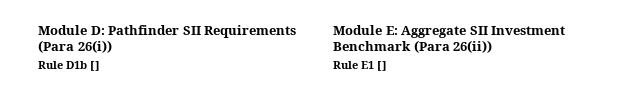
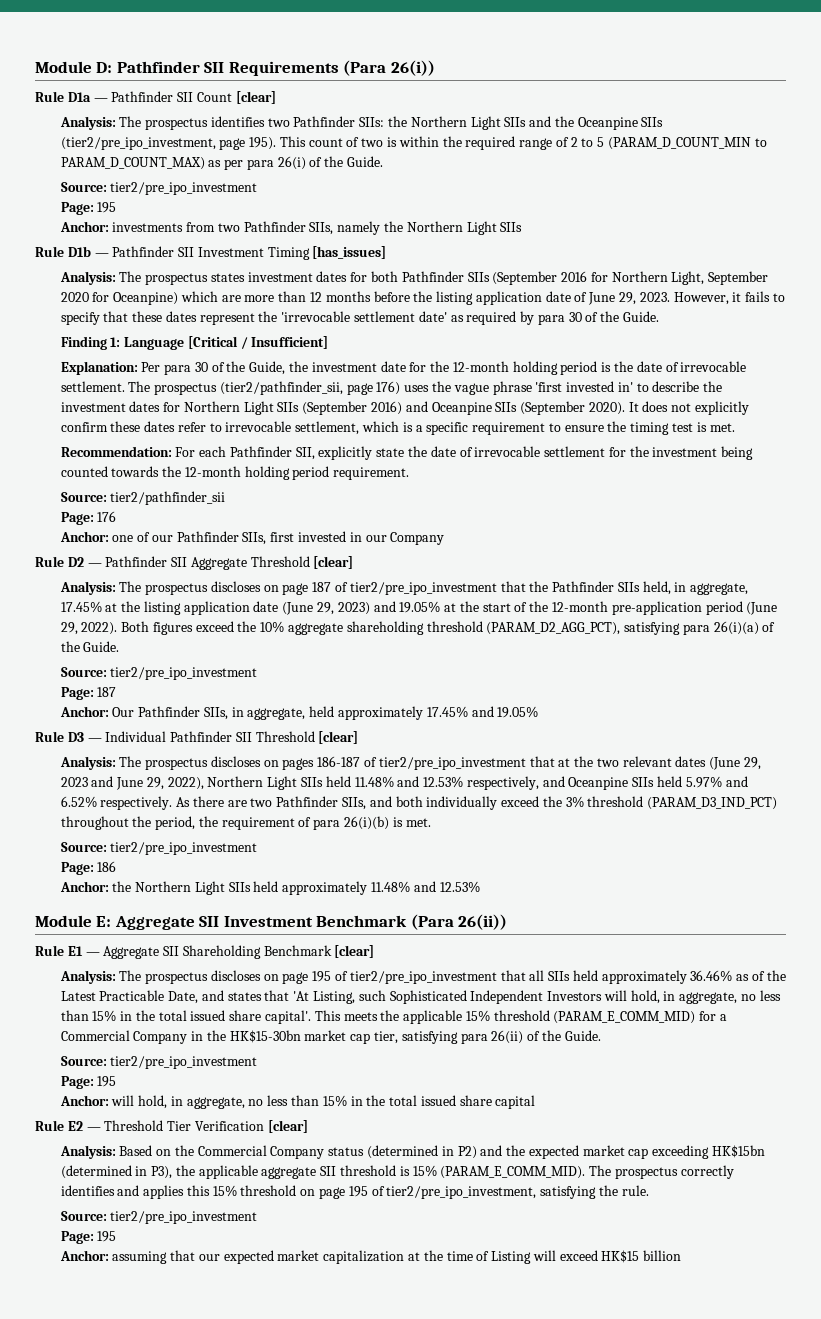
[66,61,100,71] D1b [] -> [67,91,276,104] [59,116,664,130] [60,136,767,150] [60,156,384,170] [60,182,258,195] [60,202,117,215] [59,221,523,235] [35,246,387,260] [59,271,769,285] [60,291,785,305] [60,311,660,325] [60,336,329,350] [60,361,747,375] [60,381,723,395] [60,401,750,415] [60,421,735,435] [60,446,754,460] [60,466,410,480] [60,491,226,505] [60,511,117,525] [59,531,445,545] [35,556,354,570] [59,581,749,595] [60,601,778,615] [60,621,776,635] [60,641,120,652] [60,667,258,680] [60,687,117,700] [59,706,539,720] [35,731,359,744] [59,756,762,770] [60,776,748,790] [60,796,778,810] [60,816,431,830] [60,842,258,855] [60,861,117,875] [59,881,480,895] D1a — Pathfinder SII Count [clear] // Analysis: The prospectus identifies two Pathfinder SIIs: the Northern Light SIIs and the Oceanpine SIIs (tier2/pre_ipo_investment, page 195). This count of two is within the required range of 2 to 5 (PARAM_D_COUNT_MIN to PARAM_D_COUNT_MAX) as per para 26(i) of the Guide. // Source: tier2/pre_ipo_investment // Page: 195 // Anchor: investments from two Pathfinder SIIs, namely the Northern Light SIIs // Rule D1b — Pathfinder SII Investment Timing [has_issues] // Analysis: The prospectus states investment dates for both Pathfinder SIIs (September 2016 for Northern Light, September 2020 for Oceanpine) which are more than 12 months before the listing application date of June 29, 2023. However, it fails to specify that these dates represent the 'irrevocable settlement date' as required by para 30 of the Guide. // Finding 1: Language [Critical / Insufficient] // Explanation: Per para 30 of the Guide, the investment date for the 12-month holding period is the date of irrevocable settlement. The prospectus (tier2/pathfinder_sii, page 176) uses the vague phrase 'first invested in' to describe the investment dates for Northern Light SIIs (September 2016) and Oceanpine SIIs (September 2020). It does not explicitly confirm these dates refer to irrevocable settlement, which is a specific requirement to ensure the timing test is met. // Recommendation: For each Pathfinder SII, explicitly state the date of irrevocable settlement for the investment being counted towards the 12-month holding period requirement. // Source: tier2/pathfinder_sii // Page: 176 // Anchor: one of our Pathfinder SIIs, first invested in our Company // Rule D2 — Pathfinder SII Aggregate Threshold [clear] // Analysis: The prospectus discloses on page 187 of tier2/pre_ipo_investment that the Pathfinder SIIs held, in aggregate, 17.45% at the listing application date (June 29, 2023) and 19.05% at the start of the 12-month pre-application period (June 29, 2022). Both figures exceed the 10% aggregate shareholding threshold (PARAM_D2_AGG_PCT), satisfying para 26(i)(a) of the Guide. // Source: tier2/pre_ipo_investment // Page: 187 // Anchor: Our Pathfinder SIIs, in aggregate, held approximately 17.45% and 19.05% // Rule D3 — Individual Pathfinder SII Threshold [clear] // Analysis: The prospectus discloses on pages 186-187 of tier2/pre_ipo_investment that at the two relevant dates (June 29, 2023 and June 29, 2022), Northern Light SIIs held 11.48% and 12.53% respectively, and Oceanpine SIIs held 5.97% and 6.52% respectively. As there are two Pathfinder SIIs, and both individually exceed the 3% threshold (PARAM_D3_IND_PCT) throughout the period, the requirement of para 26(i)(b) is met. // Source: tier2/pre_ipo_investment // Page: 186 // Anchor: the Northern Light SIIs held approximately 11.48% and 12.53%
[377,61,387,71] [] -> [85,945,375,959] [59,970,786,984] [60,990,781,1004] [60,1010,728,1024] [60,1030,601,1044] [60,1056,258,1069] [60,1076,117,1089] [59,1095,536,1109] [35,1120,308,1133] [59,1145,766,1159] [60,1165,734,1179] [60,1185,649,1199] [60,1211,258,1224] [60,1231,117,1244] [59,1250,682,1264] — Aggregate SII Shareholding Benchmark [clear] // Analysis: The prospectus discloses on page 195 of tier2/pre_ipo_investment that all SIIs held approximately 36.46% as of the Latest Practicable Date, and states that 'At Listing, such Sophisticated Independent Investors will hold, in aggregate, no less than 15% in the total issued share capital'. This meets the applicable 15% threshold (PARAM_E_COMM_MID) for a Commercial Company in the HK$15-30bn market cap tier, satisfying para 26(ii) of the Guide. // Source: tier2/pre_ipo_investment // Page: 195 // Anchor: will hold, in aggregate, no less than 15% in the total issued share capital // Rule E2 — Threshold Tier Verification [clear] // Analysis: Based on the Commercial Company status (determined in P2) and the expected market cap exceeding HK$15bn (determined in P3), the applicable aggregate SII threshold is 15% (PARAM_E_COMM_MID). The prospectus correctly identifies and applies this 15% threshold on page 195 of tier2/pre_ipo_investment, satisfying the rule. // Source: tier2/pre_ipo_investment // Page: 195 // Anchor: assuming that our expected market capitalization at the time of Listing will exceed HK$15 billion

